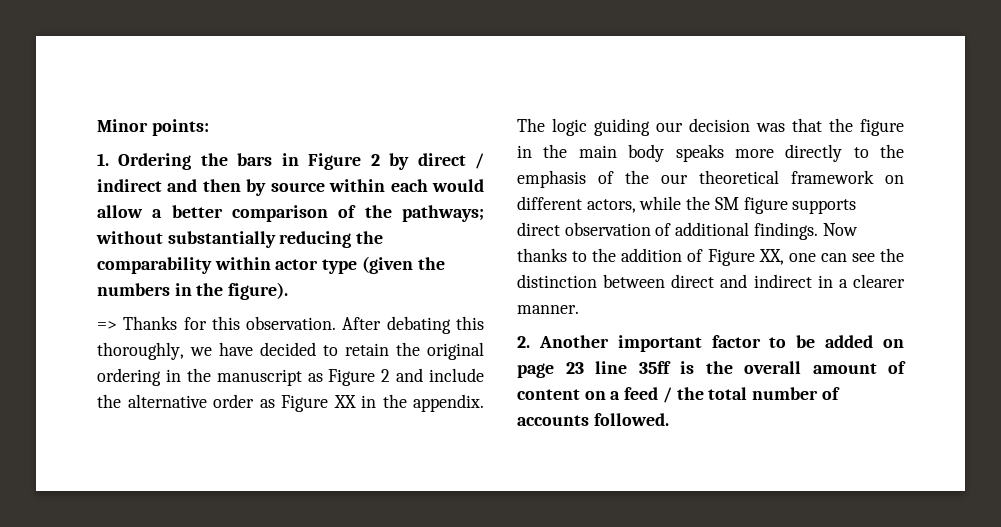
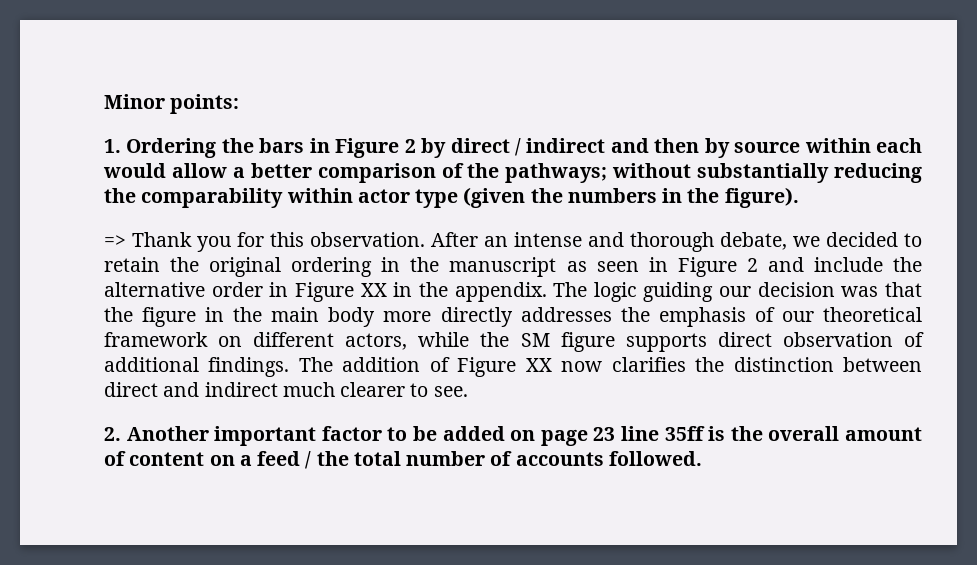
[123,316,178,330] Thanks -> [132,232,231,252] Thank you
[386,316,484,334] [97,342,253,360] debating this thoroughly, we have -> [484,232,820,252] an intense and thorough debate, we
(323, 377) none -> [596,257,668,272] seen in
[259,399,275,408] as -> [269,282,289,297] in
[675,144,724,162] speaks -> (376, 317) none
[853,147,869,158] to -> [520,307,612,322] addresses
[625,170,649,184] the -> (775, 314) none
[822,223,858,236] [517,248,875,266] Now thanks to the addition of Figure XX, one can see -> [298,357,686,377] The addition of Figure XX now clarifies
[817,274,905,288] [517,305,579,314] in a clearer manner. -> [282,382,468,397] much clearer to see.

